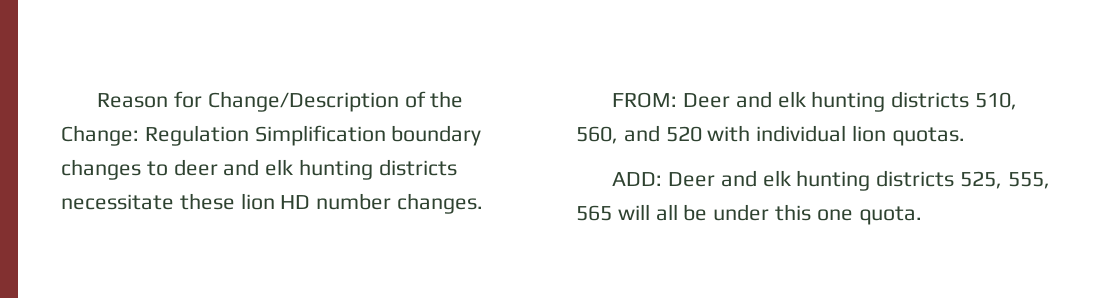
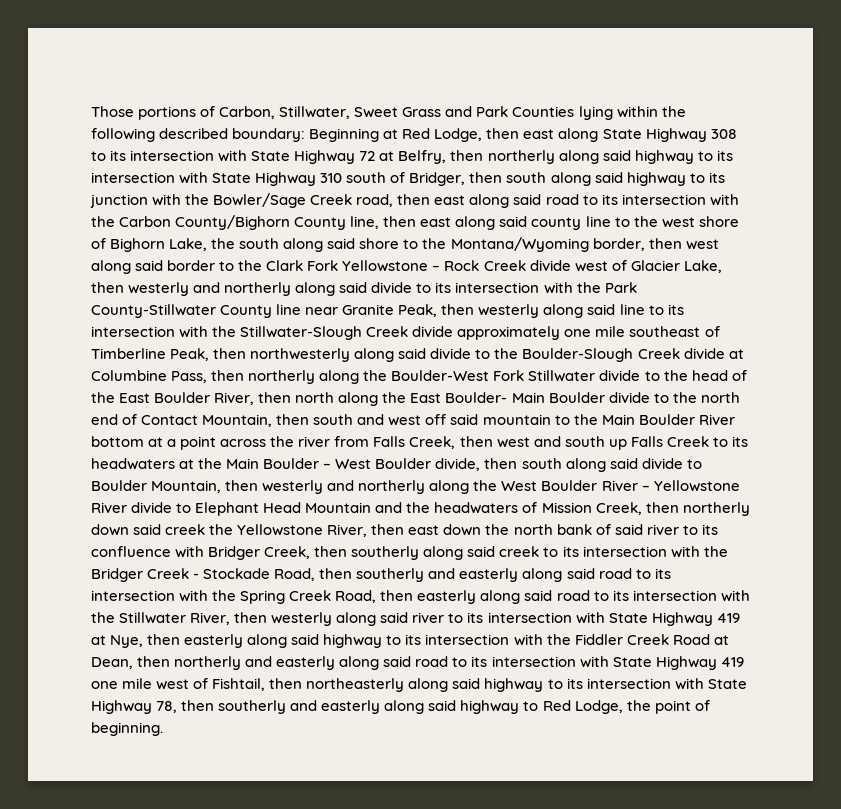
[97,91,464,112] [61,125,482,146] [61,159,457,180] [61,193,484,214] [612,91,1017,112] [576,125,965,146] [612,170,1050,191] [576,204,922,225] Reason for Change/Description of the Change: Regulation Simplification boundary changes to deer and elk hunting districts necessitate these lion HD number changes. // FROM: Deer and elk hunting districts 510, 560, and 520 with individual lion quotas. // ADD: Deer and elk hunting districts 525, 555, 565 will all be under this one quota. -> [91,106,686,120] [91,128,737,142] [91,150,733,164] [91,172,725,186] [90,193,739,208] [91,215,739,230] [91,237,719,252] [91,260,722,274] [91,282,637,296] [91,304,684,318] [91,326,720,340] [91,348,744,362] [91,370,747,384] [91,392,740,406] [91,414,735,427] [91,436,748,450] [91,458,702,472] [91,480,740,494] [91,502,750,516] [91,524,718,537] [91,546,728,560] [91,568,671,582] [91,590,750,604] [91,612,740,626] [91,634,729,648] [91,656,744,670] [91,678,747,692] [91,700,710,714] [91,722,163,736] Those portions of Carbon, Stillwater, Sweet Grass and Park Counties lying within the following described boundary: Beginning at Red Lodge, then east along State Highway 308 to its intersection with State Highway 72 at Belfry, then northerly along said highway to its intersection with State Highway 310 south of Bridger, then south along said highway to its junction with the Bowler/Sage Creek road, then east along said road to its intersection with the Carbon County/Bighorn County line, then east along said county line to the west shore of Bighorn Lake, the south along said shore to the Montana/Wyoming border, then west along said border to the Clark Fork Yellowstone – Rock Creek divide west of Glacier Lake, then westerly and northerly along said divide to its intersection with the Park County-Stillwater County line near Granite Peak, then westerly along said line to its intersection with the Stillwater-Slough Creek divide approximately one mile southeast of Timberline Peak, then northwesterly along said divide to the Boulder-Slough Creek divide at Columbine Pass, then northerly along the Boulder-West Fork Stillwater divide to the head of the East Boulder River, then north along the East Boulder- Main Boulder divide to the north end of Contact Mountain, then south and west off said mountain to the Main Boulder River bottom at a point across the river from Falls Creek, then west and south up Falls Creek to its headwaters at the Main Boulder – West Boulder divide, then south along said divide to Boulder Mountain, then westerly and northerly along the West Boulder River – Yellowstone River divide to Elephant Head Mountain and the headwaters of Mission Creek, then northerly down said creek the Yellowstone River, then east down the north bank of said river to its confluence with Bridger Creek, then southerly along said creek to its intersection with the Bridger Creek - Stockade Road, then southerly and easterly along said road to its intersection with the Spring Creek Road, then easterly along said road to its intersection with the Stillwater River, then westerly along said river to its intersection with State Highway 419 at Nye, then easterly along said highway to its intersection with the Fiddler Creek Road at Dean, then northerly and easterly along said road to its intersection with State Highway 419 one mile west of Fishtail, then northeasterly along said highway to its intersection with State Highway 78, then southerly and easterly along said highway to Red Lodge, the point of beginning.

